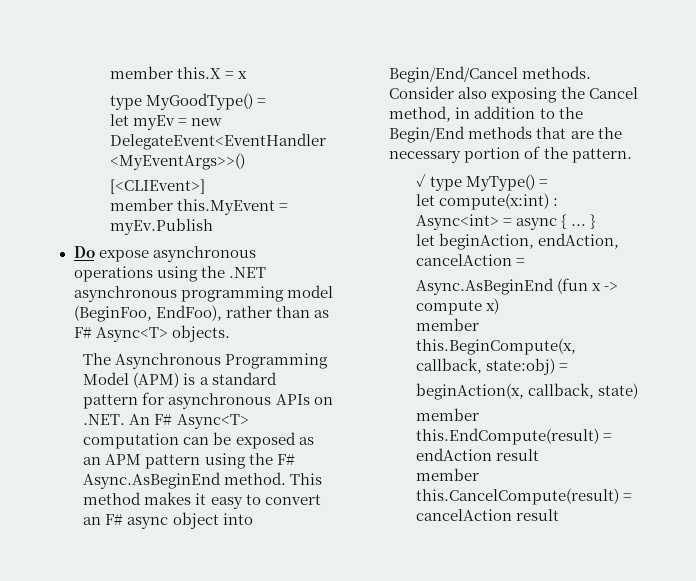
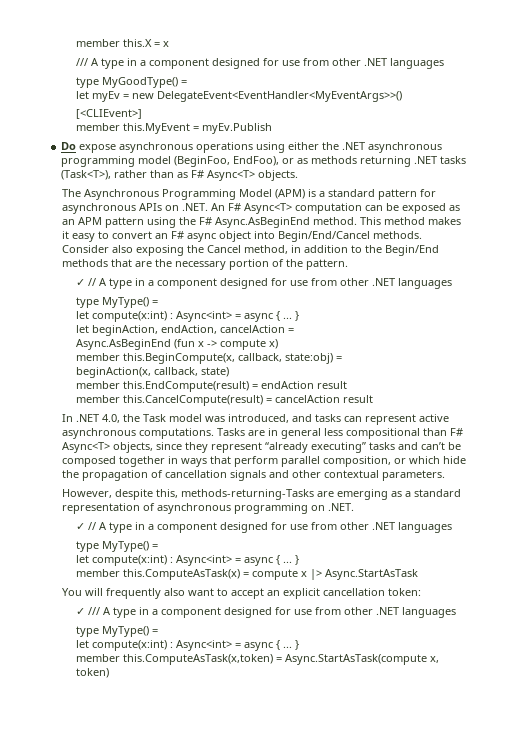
(247, 75) none -> [75,58,444,69] // /// A type in a component designed for use from other .NET languages
(198, 274) none -> [288,142,320,150] either
(222, 313) none -> [282,156,467,167] [61,170,112,180] or as methods returning .NET tasks (Task<T>),
(426, 180) none -> [87,278,452,289] // A type in a component designed for use from other .NET languages //
(559, 515) none -> [62,414,450,425] [62,428,464,439] [62,442,462,453] [62,456,467,467] [62,470,446,481] [62,489,462,500] [62,503,355,514] [75,522,452,533] [75,541,158,552] [75,555,299,566] [75,569,418,580] [62,588,422,599] [75,607,456,618] [75,626,158,637] [75,640,299,651] [75,654,439,665] [75,668,109,678] // In .NET 4.0, the Task model was introduced, and tasks can represent active asynchronous computations. Tasks are in general less compositional than F# Async<T> objects, since they represent “already executing” tasks and can’t be composed together in ways that perform parallel composition, or which hide the propagation of cancellation signals and other contextual parameters. // However, despite this, methods-returning-Tasks are emerging as a standard representation of asynchronous programming on .NET. // ✓ // A type in a component designed for use from other .NET languages // type MyType() = // let compute(x:int) : Async<int> = async { ... } // member this.ComputeAsTask(x) = compute x |> Async.StartAsTask // You will frequently also want to accept an explicit cancellation token: // ✓ /// A type in a component designed for use from other .NET languages // type MyType() = // let compute(x:int) : Async<int> = async { ... } // member this.ComputeAsTask(x,token) = Async.StartAsTask(compute x, token)

